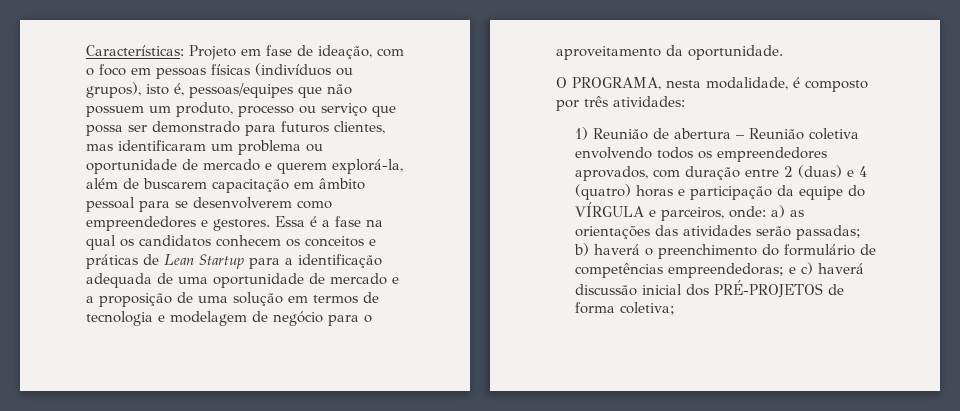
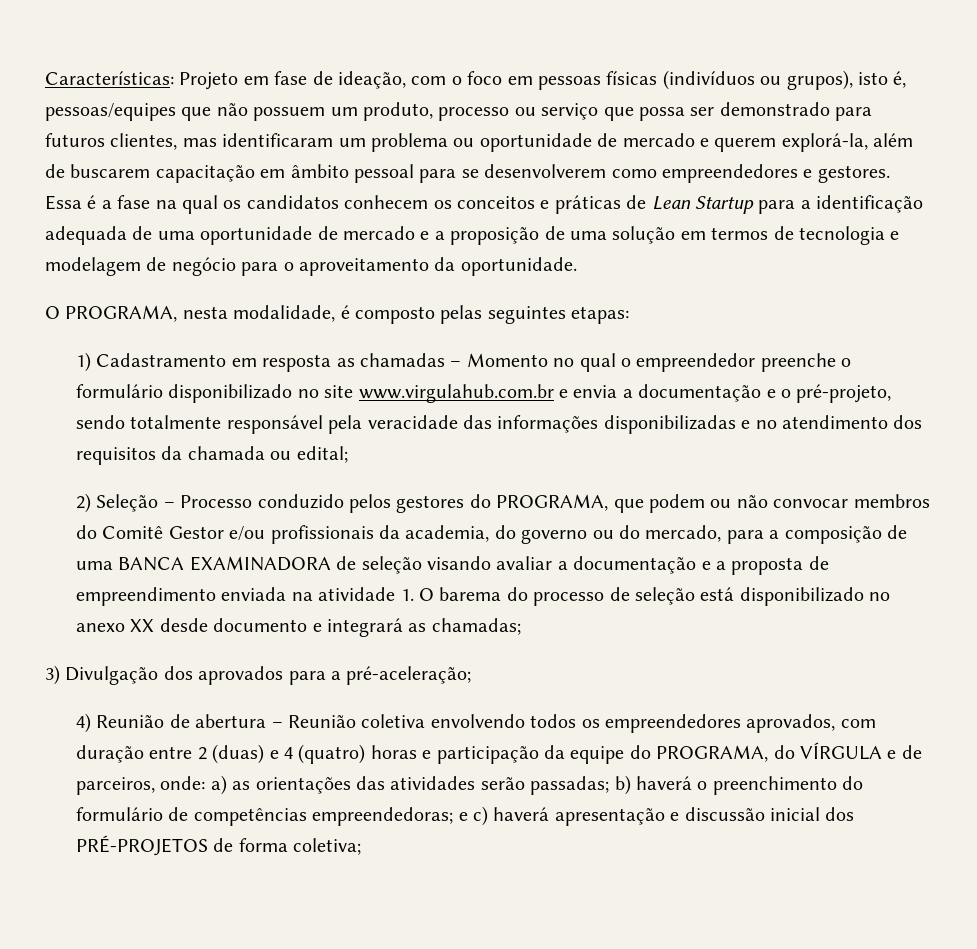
[556,96,685,111] [574,127,588,140] por três atividades: // 1) -> [440,305,630,324] [76,352,852,372] [76,384,892,403] [76,415,923,434] [76,446,348,465] [76,493,930,513] [76,525,908,544] [76,556,829,575] [76,587,891,606] [76,618,521,637] [45,665,472,685] [76,713,92,733] pelas seguintes etapas: // 1) Cadastramento em resposta as chamadas – Momento no qual o empreendedor preenche o formulário disponibilizado no site www.virgulahub.com.br e envia a documentação e o pré-projeto, sendo totalmente responsável pela veracidade das informações disponibilizadas e no atendimento dos requisitos da chamada ou edital; // 2) Seleção – Processo conduzido pelos gestores do PROGRAMA, que podem ou não convocar membros do Comitê Gestor e/ou profissionais da academia, do governo ou do mercado, para a composição de uma BANCA EXAMINADORA de seleção visando avaliar a documentação e a proposta de empreendimento enviada na atividade 1. O barema do processo de seleção está disponibilizado no anexo XX desde documento e integrará as chamadas; // 3) Divulgação dos aprovados para a pré-aceleração; // 4)
(865, 191) none -> [656,745,795,762] PROGRAMA, do
(656, 213) none -> [901,745,922,759] de
(864, 268) none -> [554,808,680,826] apresentação e

